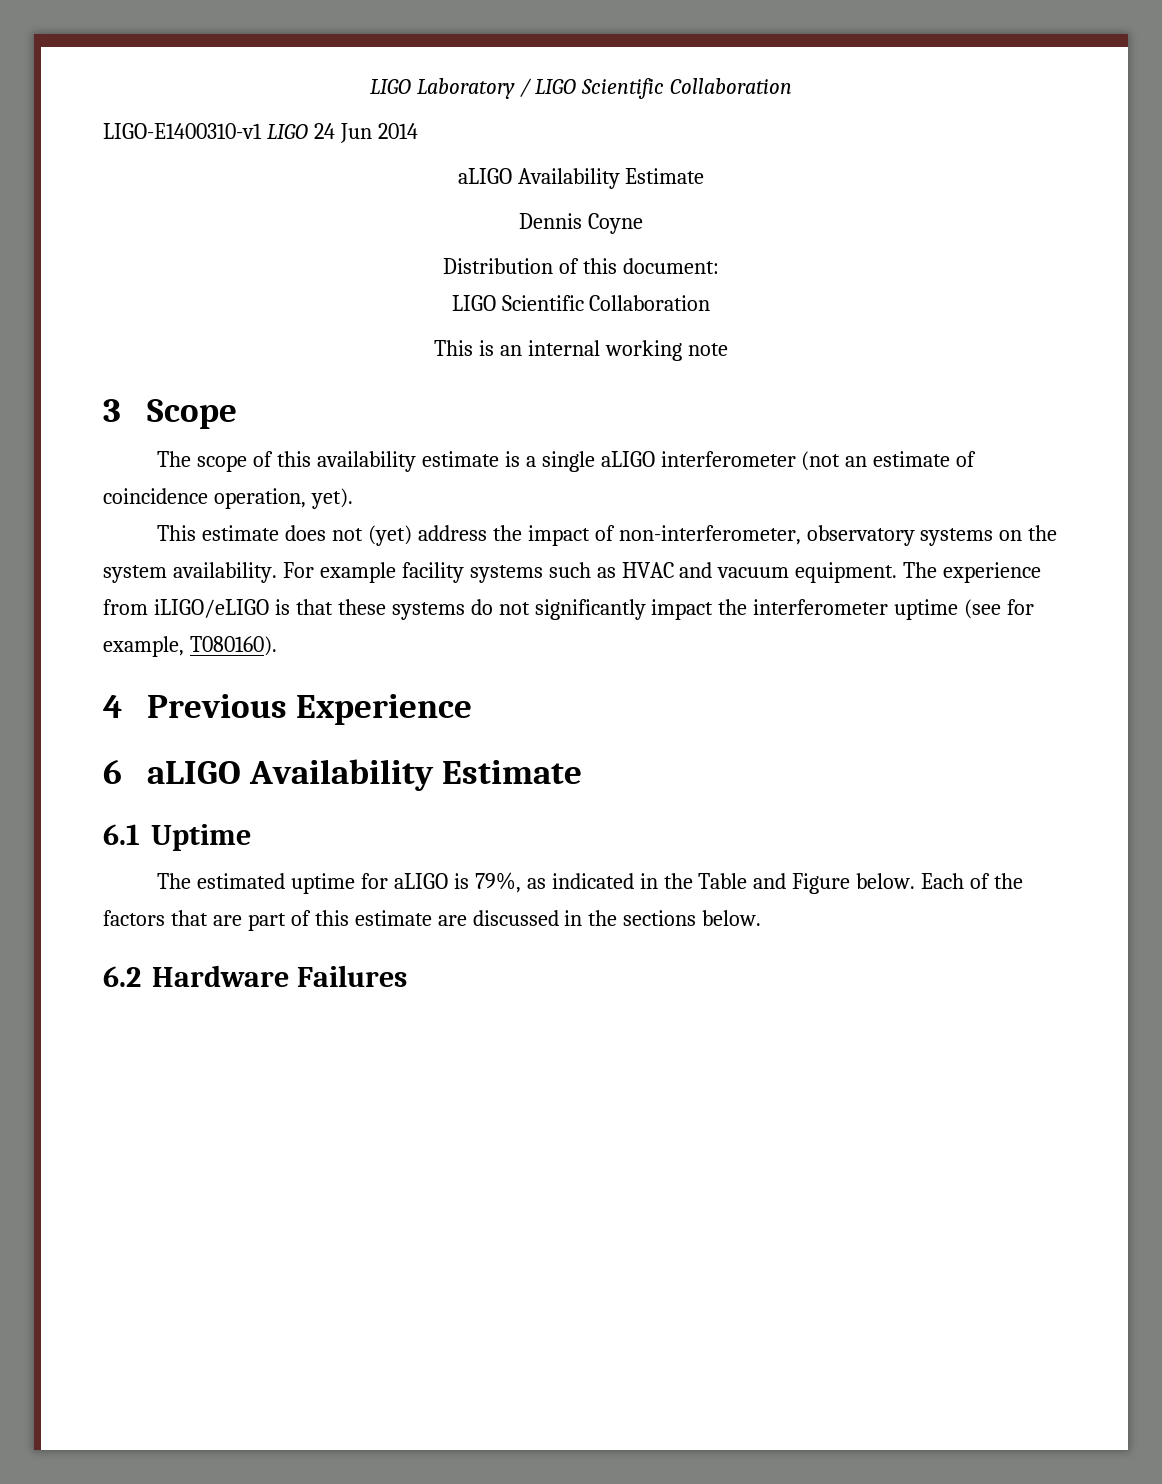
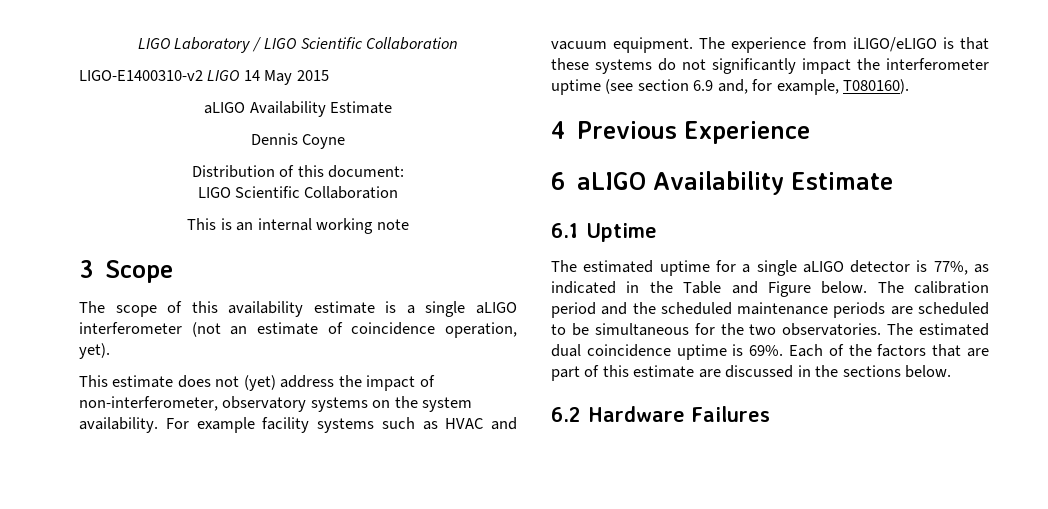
[103,123,418,143] LIGO-E1400310-v1 LIGO 24 Jun 2014 -> [79,70,329,85] LIGO-E1400310-v2 LIGO 14 May 2015
(1002, 609) none -> [637,79,748,94] section 6.9 and,
[393,872,521,893] aLIGO is 79%, -> [742,260,968,276] a single aLIGO detector is 77%,
(916, 881) none -> [877,281,989,294] [551,302,989,318] [551,323,989,336] [551,344,784,360] The calibration period and the scheduled maintenance periods are scheduled to be simultaneous for the two observatories. The estimated dual coincidence uptime is 69%.

